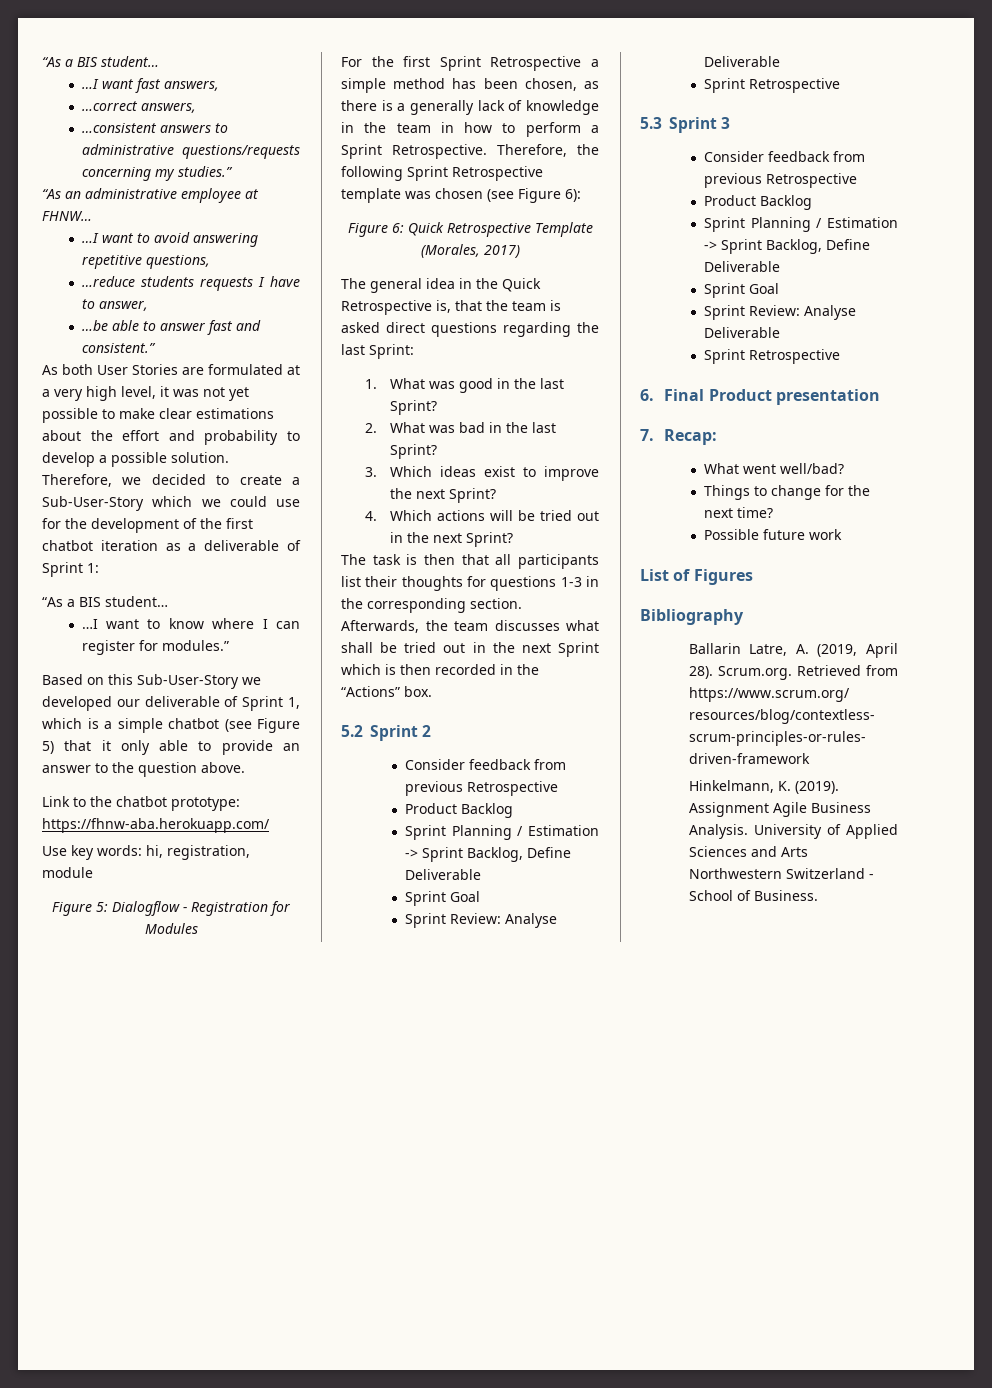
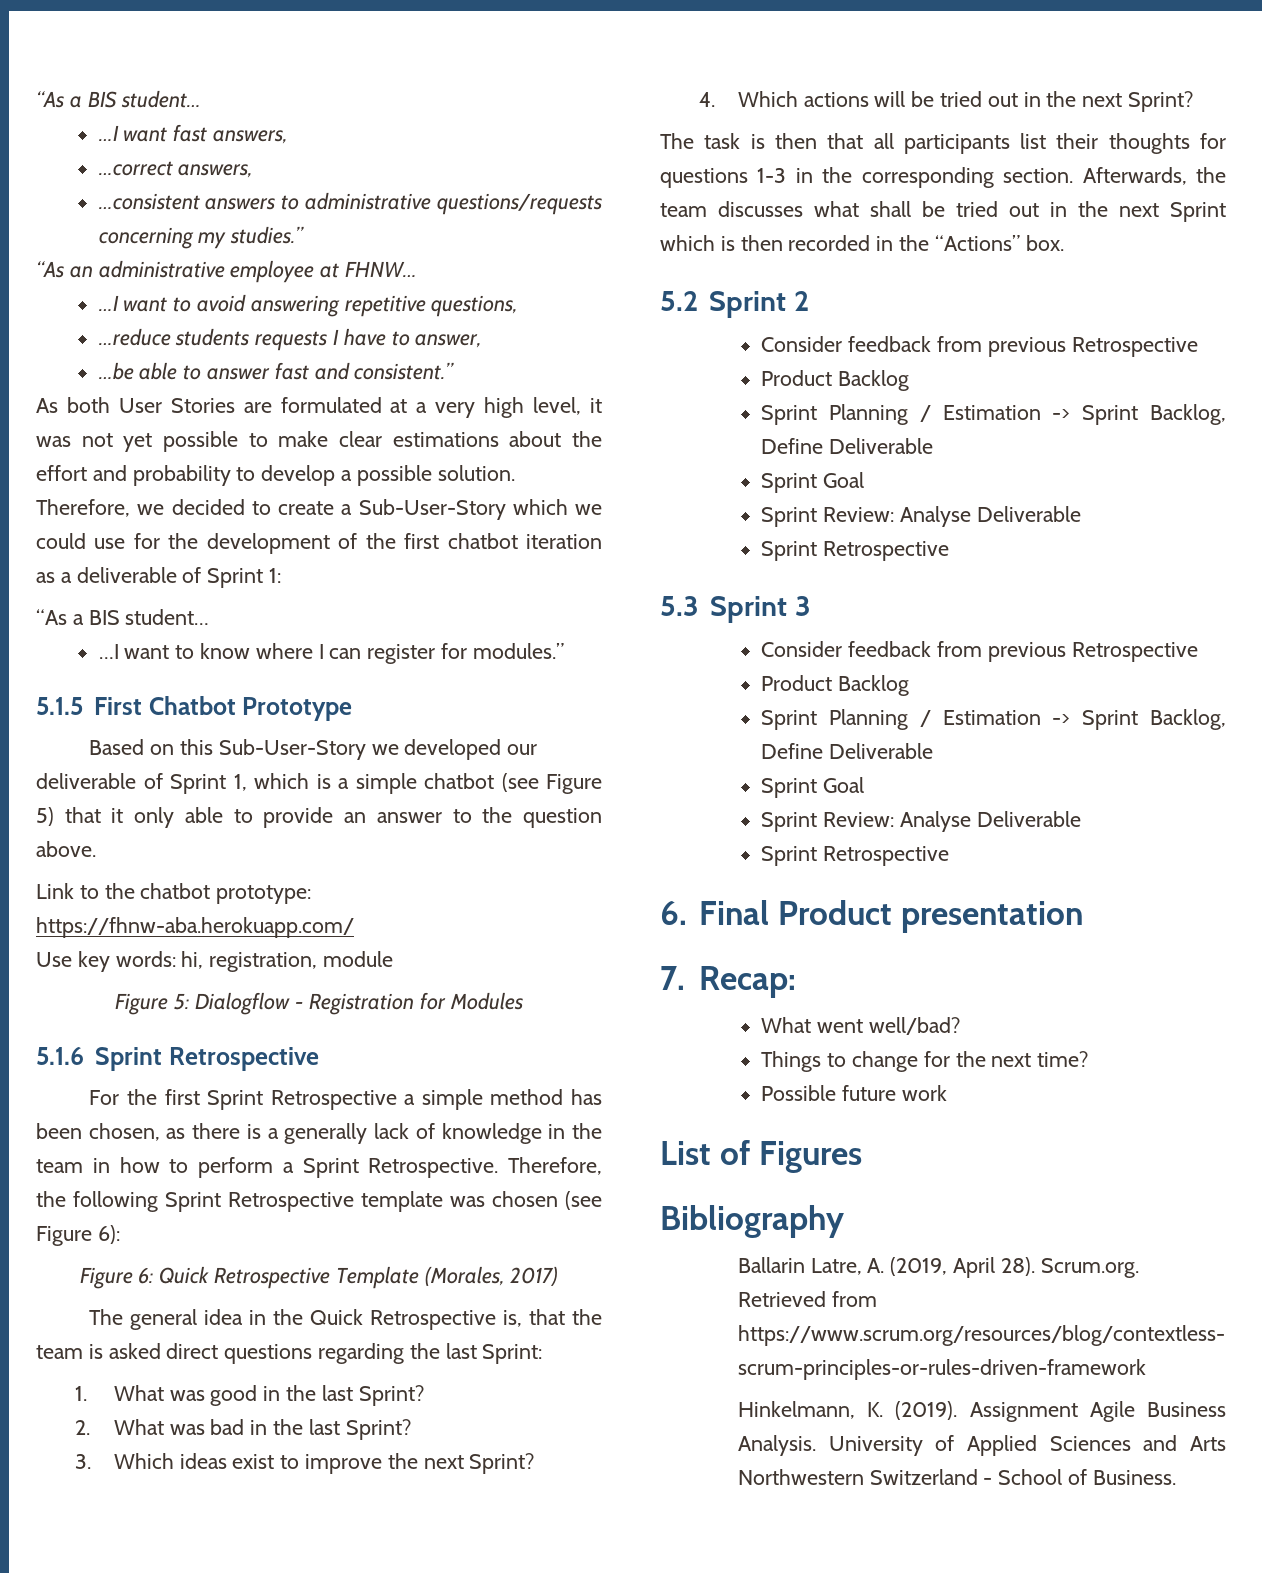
(229, 645) none -> [36,696,353,721] // 5.1.5 First Chatbot Prototype
(198, 928) none -> [36,1047,319,1071] // 5.1.6 Sprint Retrospective

